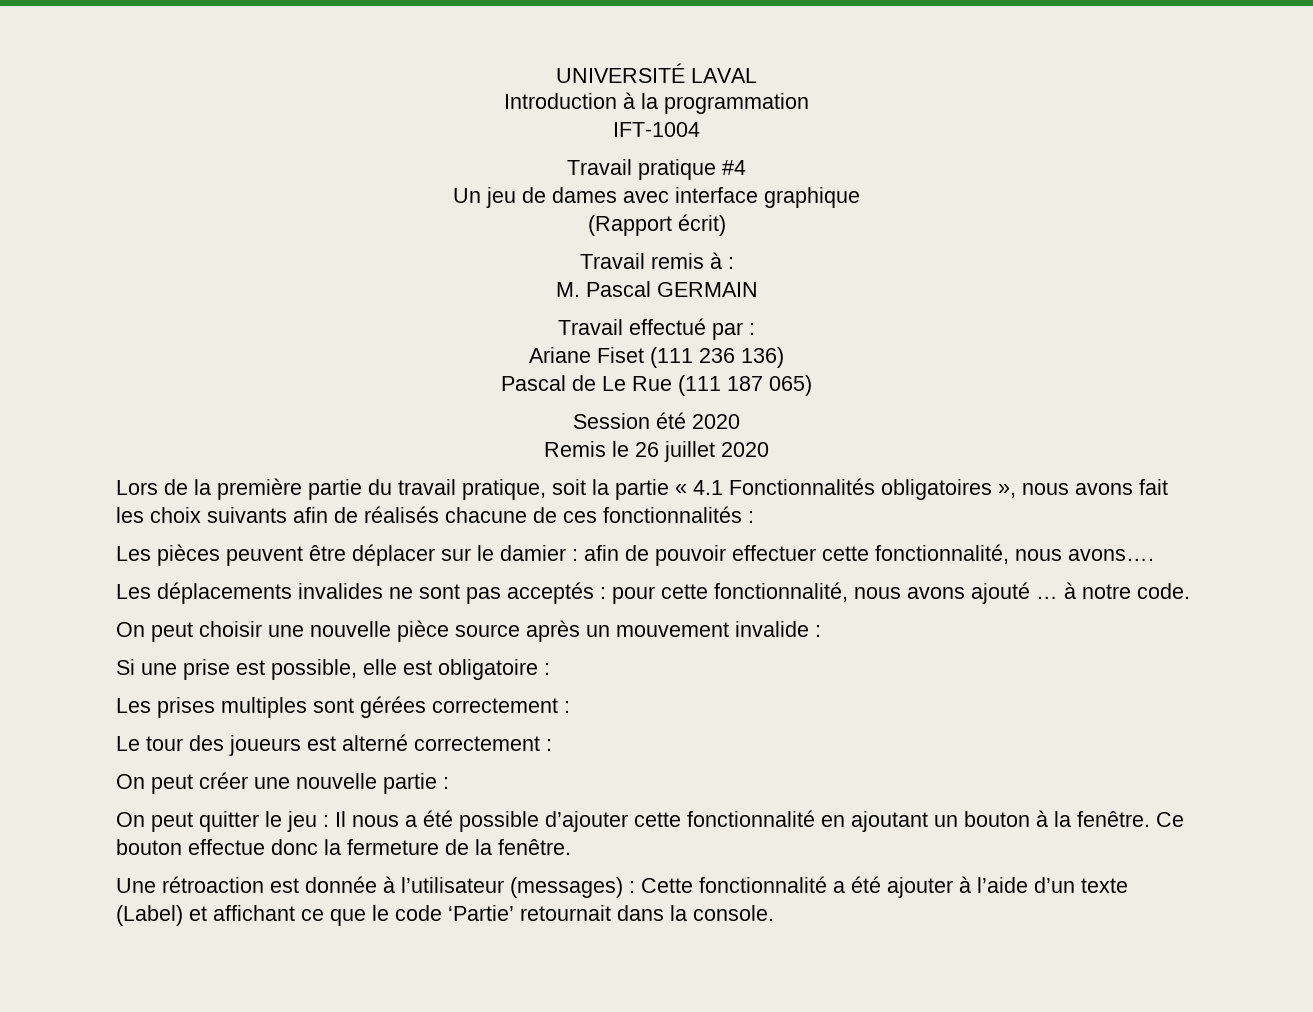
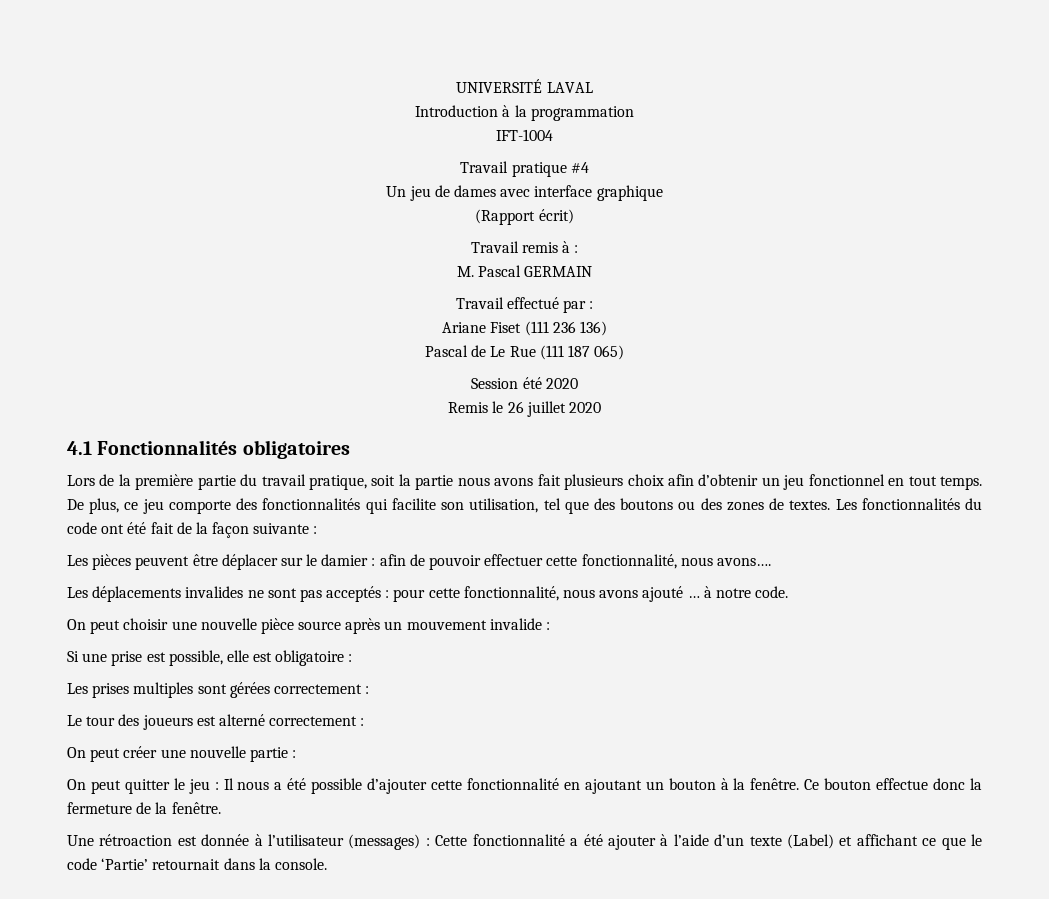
(769, 449) none -> [67,440,350,459] // 4.1 Fonctionnalités obligatoires
[675,478,1168,500] [116,506,742,523] « 4.1 Fonctionnalités obligatoires », nous avons fait les choix suivants afin de réalisés chacune de ces fonctionnalités -> [457,474,982,490] [67,498,983,514] [67,522,310,538] nous avons fait plusieurs choix afin d’obtenir un jeu fonctionnel en tout temps. De plus, ce jeu comporte des fonctionnalités qui facilite son utilisation, tel que des boutons ou des zones de textes. Les fonctionnalités du code ont été fait de la façon suivante

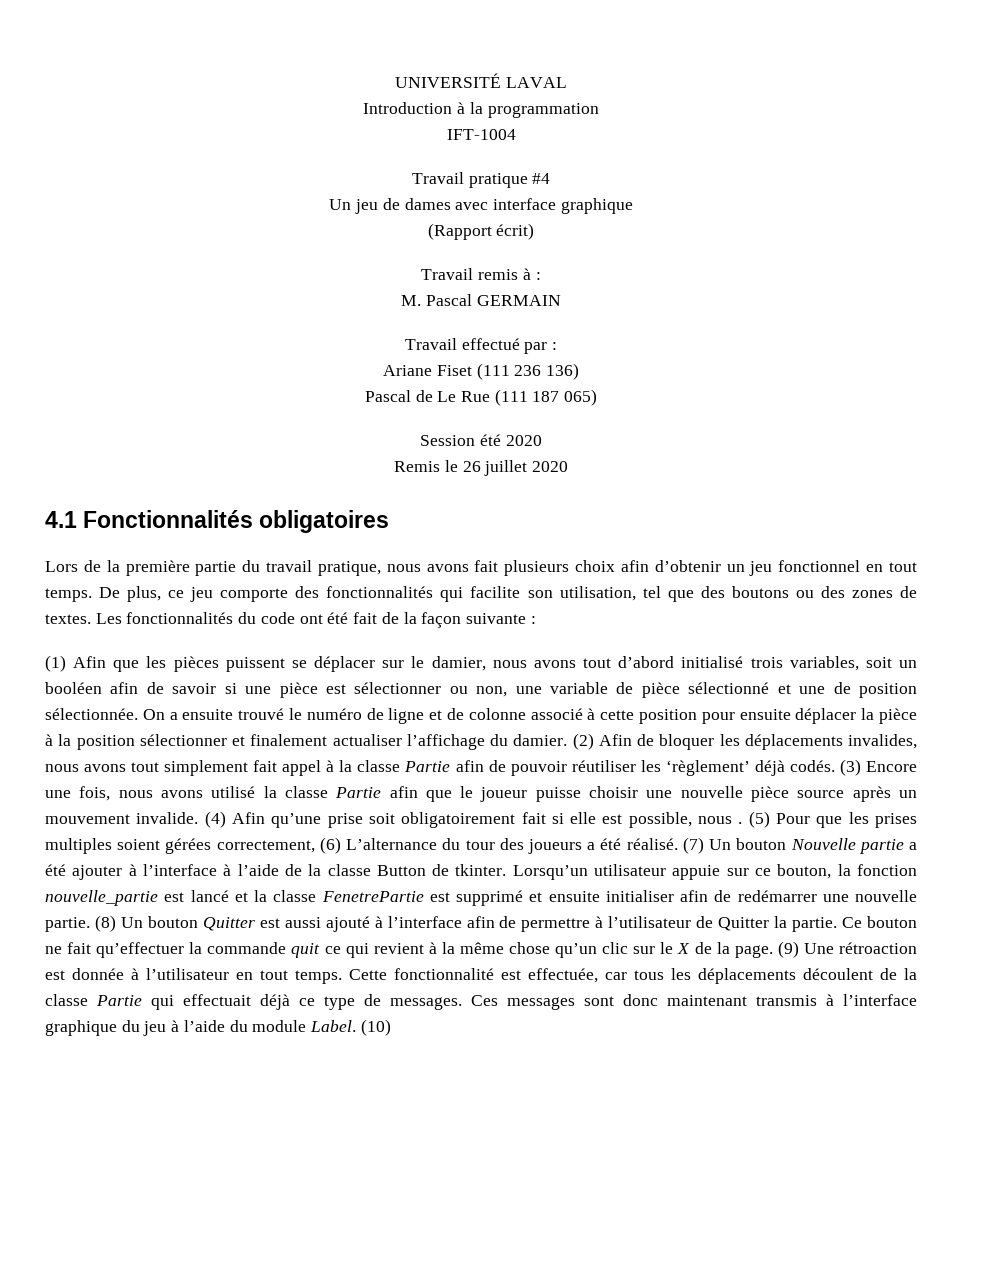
[371,474,454,490] soit la partie -> (381, 568) none
[67,554,771,570] [67,586,789,602] [67,619,121,634] Les pièces peuvent être déplacer sur le damier : afin de pouvoir effectuer cette fonctionnalité, nous avons…. // Les déplacements invalides ne sont pas acceptés : pour cette fonctionnalité, nous avons ajouté … à notre code. // On peut -> [45,655,917,672] [45,682,918,698] [45,708,917,724] [45,733,917,750] [45,759,918,776] [45,786,581,802] (1) Afin que les pièces puissent se déplacer sur le damier, nous avons tout d’abord initialisé trois variables, soit un booléen afin de savoir si une pièce est sélectionner ou non, une variable de pièce sélectionné et une de position sélectionnée. On a ensuite trouvé le numéro de ligne et de colonne associé à cette position pour ensuite déplacer la pièce à la position sélectionner et finalement actualiser l’affichage du damier. (2) Afin de bloquer les déplacements invalides, nous avons tout simplement fait appel à la classe Partie afin de pouvoir réutiliser les ‘règlement’ déjà codés. (3) Encore une fois, nous avons utilisé la classe Partie afin que le joueur puisse
[489,618,551,630] [67,650,353,666] [67,682,370,698] [67,714,365,730] [67,746,297,762] [67,778,982,794] [67,802,221,814] invalide : // Si une prise est possible, elle est obligatoire : // Les prises multiples sont gérées correctement : // Le tour des joueurs est alterné correctement : // On peut créer une nouvelle partie : // On peut quitter le jeu : Il nous a été possible d’ajouter cette fonctionnalité en ajoutant un bouton à la fenêtre. Ce bouton effectue donc la fermeture de la fenêtre. // -> [136,811,917,828] [45,837,917,854] [45,864,917,880] [45,890,917,906] [45,915,918,932] [45,941,799,958] invalide. (4) Afin qu’une prise soit obligatoirement fait si elle est possible, nous . (5) Pour que les prises multiples soient gérées correctement, (6) L’alternance du tour des joueurs a été réalisé. (7) Un bouton Nouvelle partie a été ajouter à l’interface à l’aide de la classe Button de tkinter. Lorsqu’un utilisateur appuie sur ce bouton, la fonction nouvelle_partie est lancé et la classe FenetrePartie est supprimé et ensuite initialiser afin de redémarrer une nouvelle partie. (8) Un bouton Quitter est aussi ajouté à l’interface afin de permettre à l’utilisateur de Quitter la partie. Ce bouton ne fait qu’effectuer la commande quit ce qui revient à la même chose qu’un clic sur le X de la page. (9)
[348,834,982,850] [67,858,327,870] (messages) : Cette fonctionnalité a été ajouter à l’aide d’un texte (Label) et affichant ce que le code ‘Partie’ retournait dans la console. -> [236,968,917,984] [45,994,917,1010] [45,1019,391,1036] en tout temps. Cette fonctionnalité est effectuée, car tous les déplacements découlent de la classe Partie qui effectuait déjà ce type de messages. Ces messages sont donc maintenant transmis à l’interface graphique du jeu à l’aide du module Label. (10)

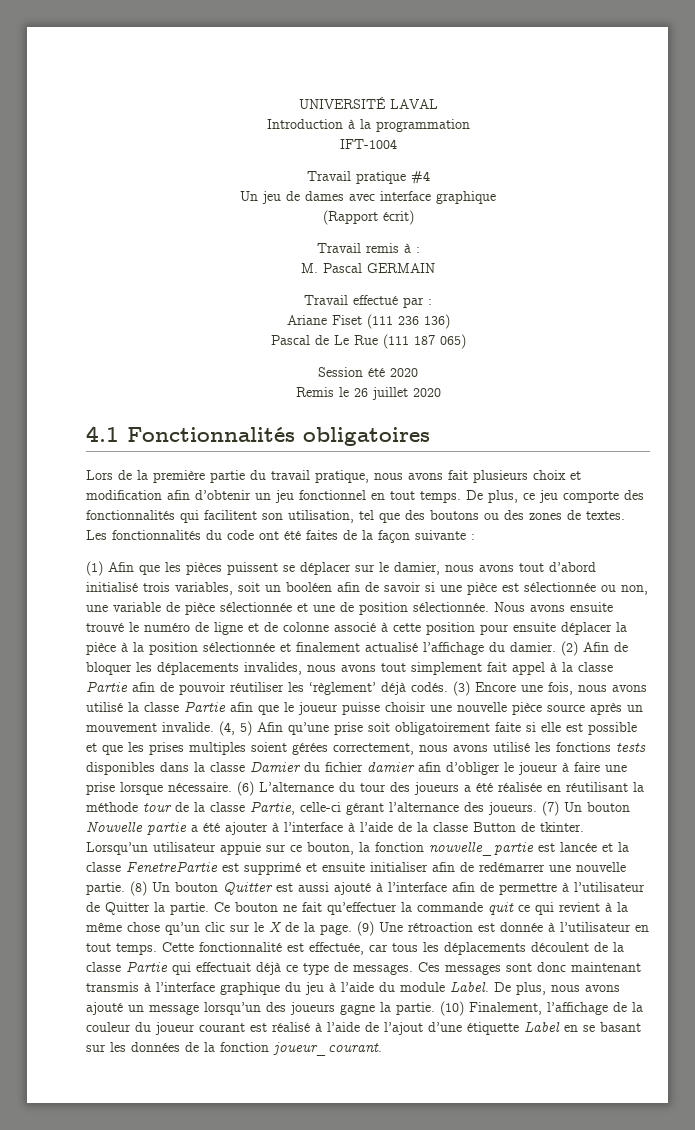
(616, 566) none -> [570,471,581,480] [86,490,162,500] et modification
[470,586,521,598] facilite -> [204,510,257,520] facilitent
[353,612,378,624] fait -> [306,530,338,540] faites
[354,682,442,694] sélectionner -> [524,582,596,592] sélectionnée
[688,682,770,694] sélectionné -> [220,602,292,612] sélectionnée
[142,709,178,720] On a -> [494,602,565,612] Nous avons
[139,734,227,746] sélectionner -> [203,642,275,652] sélectionnée
[332,734,402,746] actualiser -> [365,642,418,652] actualisé
[204,811,226,828] (4) -> [219,721,252,736] (4, 5)
[521,812,546,824] fait -> [495,722,521,732] faite
[628,811,811,828] possible, nous . (5) Pour -> [588,722,637,735] [86,743,97,752] possible et
(315, 846) none -> [419,742,646,752] [86,761,627,775] [86,782,232,795] nous avons utilisé les fonctions tests disponibles dans la classe Damier du fichier damier afin d’obliger le joueur à faire une prise lorsque nécessaire.
[626,838,678,850] réalisé. -> [498,782,644,792] [86,801,537,815] réalisée en réutilisant la méthode tour de la classe Partie, celle-ci gérant l’alternance des joueurs.
[190,890,229,902] lancé -> [560,842,597,852] lancée
[360,1019,391,1036] (10) -> [494,982,620,995] [86,1001,643,1016] [86,1021,641,1035] [86,1042,382,1056] De plus, nous avons ajouté un message lorsqu’un des joueurs gagne la partie. (10) Finalement, l’affichage de la couleur du joueur courant est réalisé à l’aide de l’ajout d’une étiquette Label en se basant sur les données de la fonction joueur_courant.

